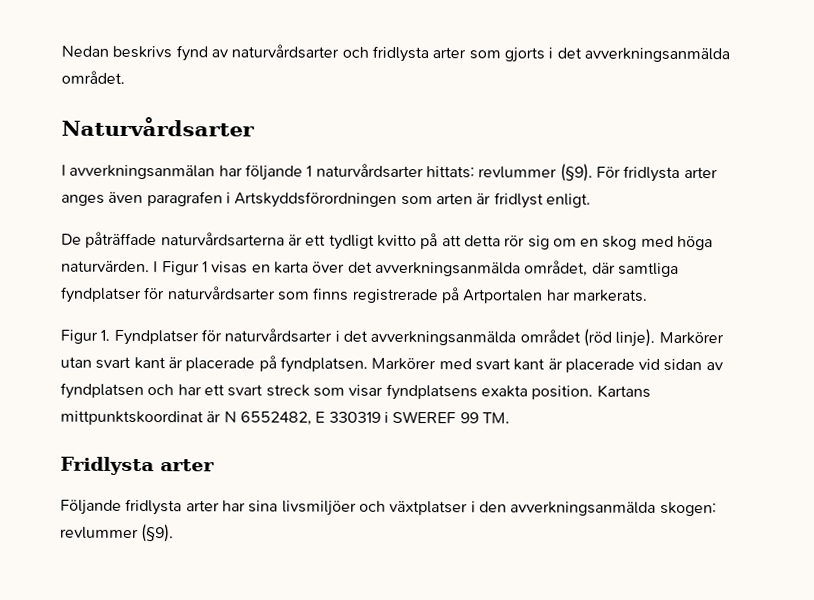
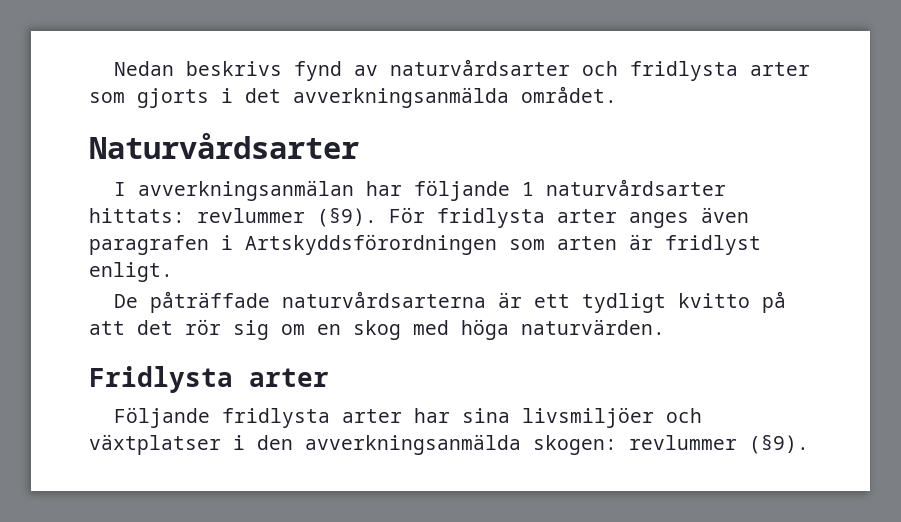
[463,235,501,247] detta -> [137,320,173,335] det
[153,260,679,277] [60,286,648,304] [60,328,724,347] [60,355,723,373] [60,382,651,401] [60,410,510,426] I Figur 1 visas en karta över det avverkningsanmälda området, där samtliga fyndplatser för naturvårdsarter som finns registrerade på Artportalen har markerats. // Figur 1. Fyndplatser för naturvårdsarter i det avverkningsanmälda området (röd linje). Markörer utan svart kant är placerade på fyndplatsen. Markörer med svart kant är placerade vid sidan av fyndplatsen och har ett svart streck som visar fyndplatsens exakta position. Kartans mittpunktskoordinat är N 6552482, E 330319 i SWEREF 99 TM. -> (665, 327) none

